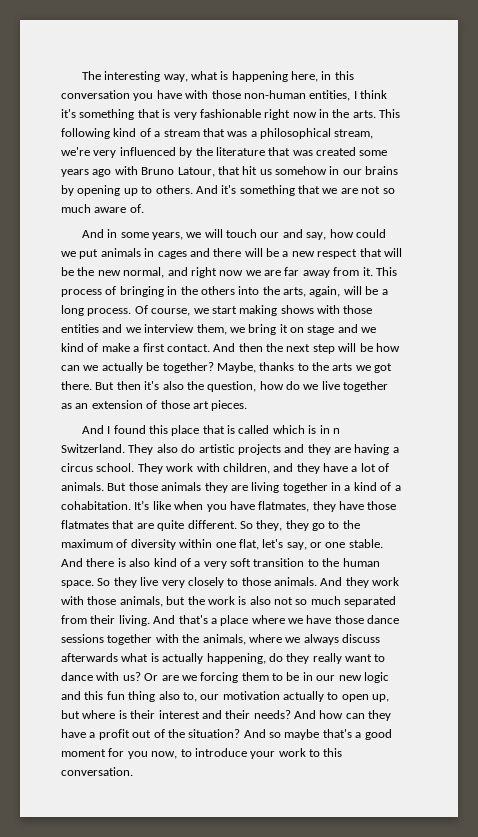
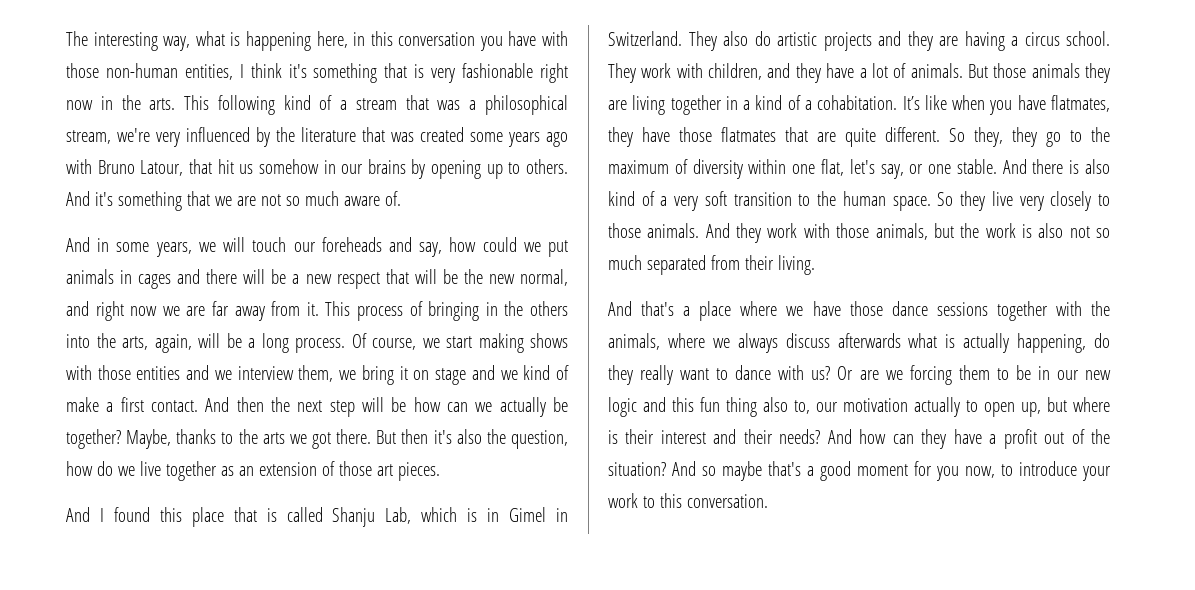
(280, 235) none -> [321,237,382,252] foreheads
(270, 429) none -> [332,507,412,527] Shanju Lab,
[332,428,340,434] n -> [509,507,569,522] Gimel in
(150, 620) none -> (815, 265) //

